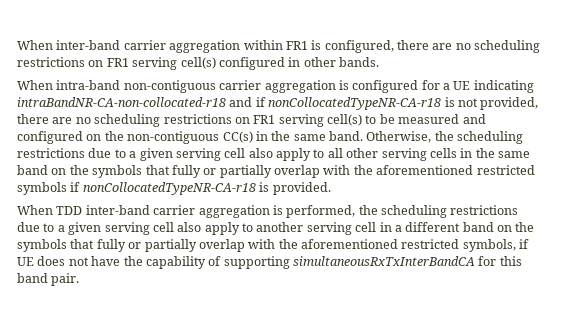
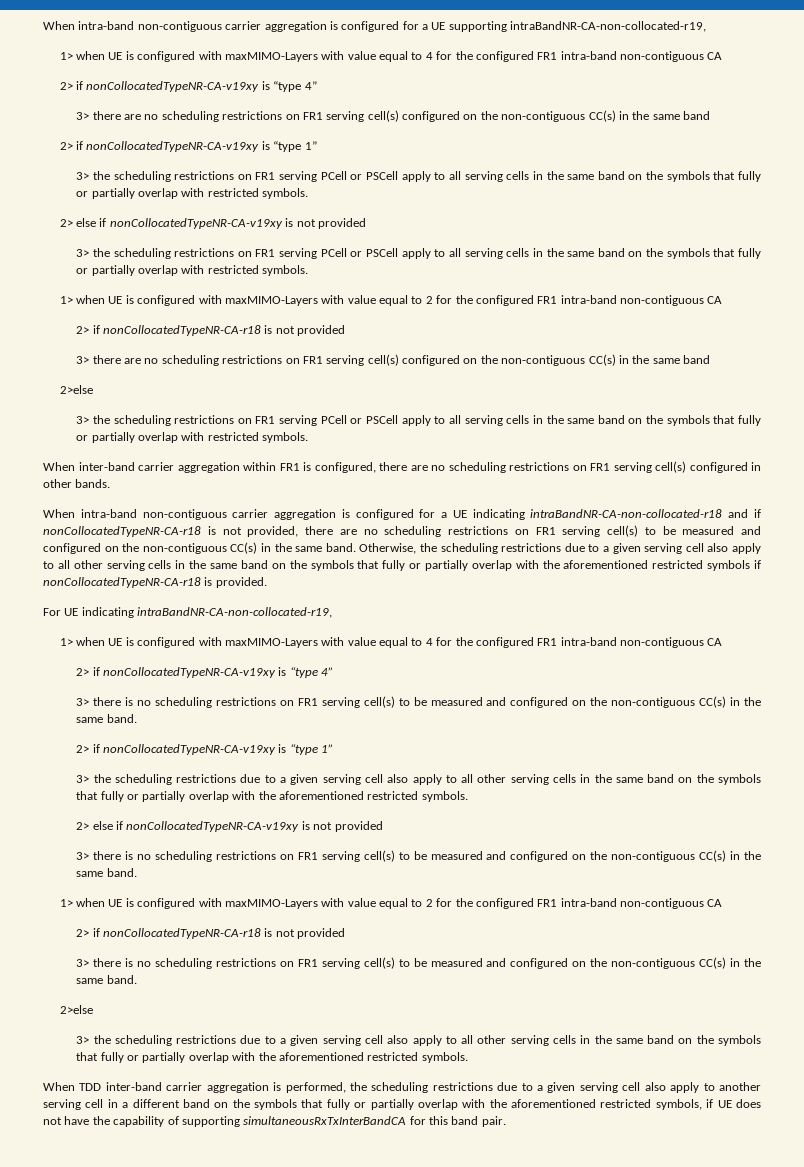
[17,40,53,50] When -> [43,21,707,32] [59,51,723,62] [59,81,317,92] [76,110,711,122] [59,141,317,152] [76,171,762,182] [76,188,309,199] [59,218,366,229] [76,248,762,259] [76,265,309,276] [59,295,723,306] [76,325,346,336] [76,354,711,366] [59,385,93,394] [76,415,762,426] [76,432,309,443] [43,462,75,471] When intra-band non-contiguous carrier aggregation is configured for a UE supporting intraBandNR-CA-non-collocated-r19, // 1> when UE is configured with maxMIMO-Layers with value equal to 4 for the configured FR1 intra-band non-contiguous CA // 2> if nonCollocatedTypeNR-CA-v19xy is “type 4” // 3> there are no scheduling restrictions on FR1 serving cell(s) configured on the non-contiguous CC(s) in the same band // 2> if nonCollocatedTypeNR-CA-v19xy is “type 1” // 3> the scheduling restrictions on FR1 serving PCell or PSCell apply to all serving cells in the same band on the symbols that fully or partially overlap with restricted symbols. // 2> else if nonCollocatedTypeNR-CA-v19xy is not provided // 3> the scheduling restrictions on FR1 serving PCell or PSCell apply to all serving cells in the same band on the symbols that fully or partially overlap with restricted symbols. // 1> when UE is configured with maxMIMO-Layers with value equal to 2 for the configured FR1 intra-band non-contiguous CA // 2> if nonCollocatedTypeNR-CA-r18 is not provided // 3> there are no scheduling restrictions on FR1 serving cell(s) configured on the non-contiguous CC(s) in the same band // 2>else // 3> the scheduling restrictions on FR1 serving PCell or PSCell apply to all serving cells in the same band on the symbols that fully or partially overlap with restricted symbols. // When
(331, 188) none -> [43,607,333,618] [59,637,723,648] [76,667,334,678] [76,696,761,708] [76,714,137,723] [76,744,334,755] [76,774,762,785] [76,791,468,802] [76,821,383,832] [76,850,761,862] [76,868,137,877] [59,898,723,909] [76,928,346,939] [76,957,761,969] [76,975,137,984] [59,1005,93,1014] [76,1035,762,1046] [76,1052,468,1063] // For UE indicating intraBandNR-CA-non-collocated-r19, // 1> when UE is configured with maxMIMO-Layers with value equal to 4 for the configured FR1 intra-band non-contiguous CA // 2> if nonCollocatedTypeNR-CA-v19xy is “type 4” // 3> there is no scheduling restrictions on FR1 serving cell(s) to be measured and configured on the non-contiguous CC(s) in the same band. // 2> if nonCollocatedTypeNR-CA-v19xy is “type 1” // 3> the scheduling restrictions due to a given serving cell also apply to all other serving cells in the same band on the symbols that fully or partially overlap with the aforementioned restricted symbols. // 2> else if nonCollocatedTypeNR-CA-v19xy is not provided // 3> there is no scheduling restrictions on FR1 serving cell(s) to be measured and configured on the non-contiguous CC(s) in the same band. // 1> when UE is configured with maxMIMO-Layers with value equal to 2 for the configured FR1 intra-band non-contiguous CA // 2> if nonCollocatedTypeNR-CA-r18 is not provided // 3> there is no scheduling restrictions on FR1 serving cell(s) to be measured and configured on the non-contiguous CC(s) in the same band. // 2>else // 3> the scheduling restrictions due to a given serving cell also apply to all other serving cells in the same band on the symbols that fully or partially overlap with the aforementioned restricted symbols.

